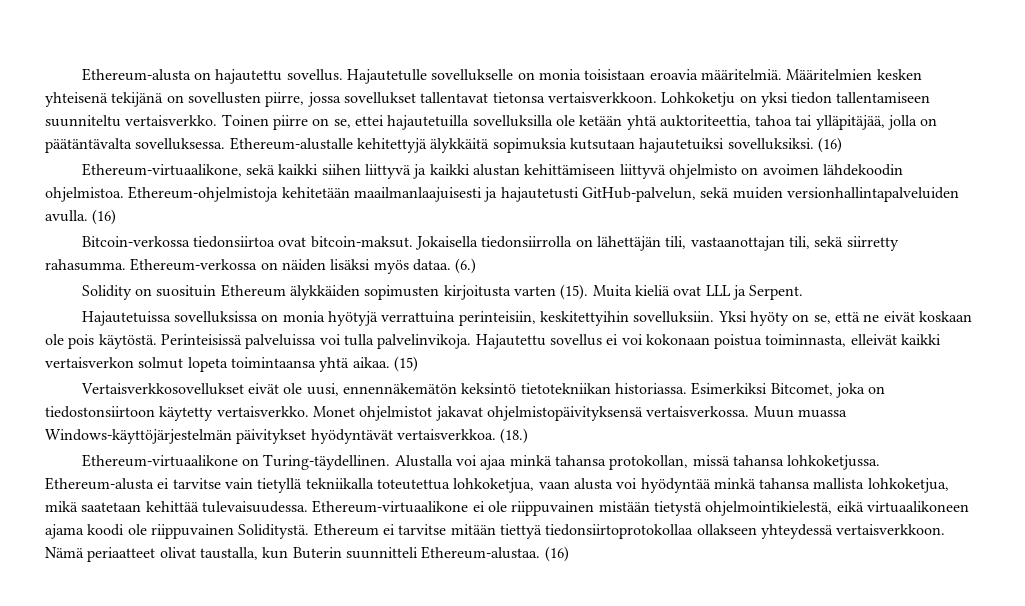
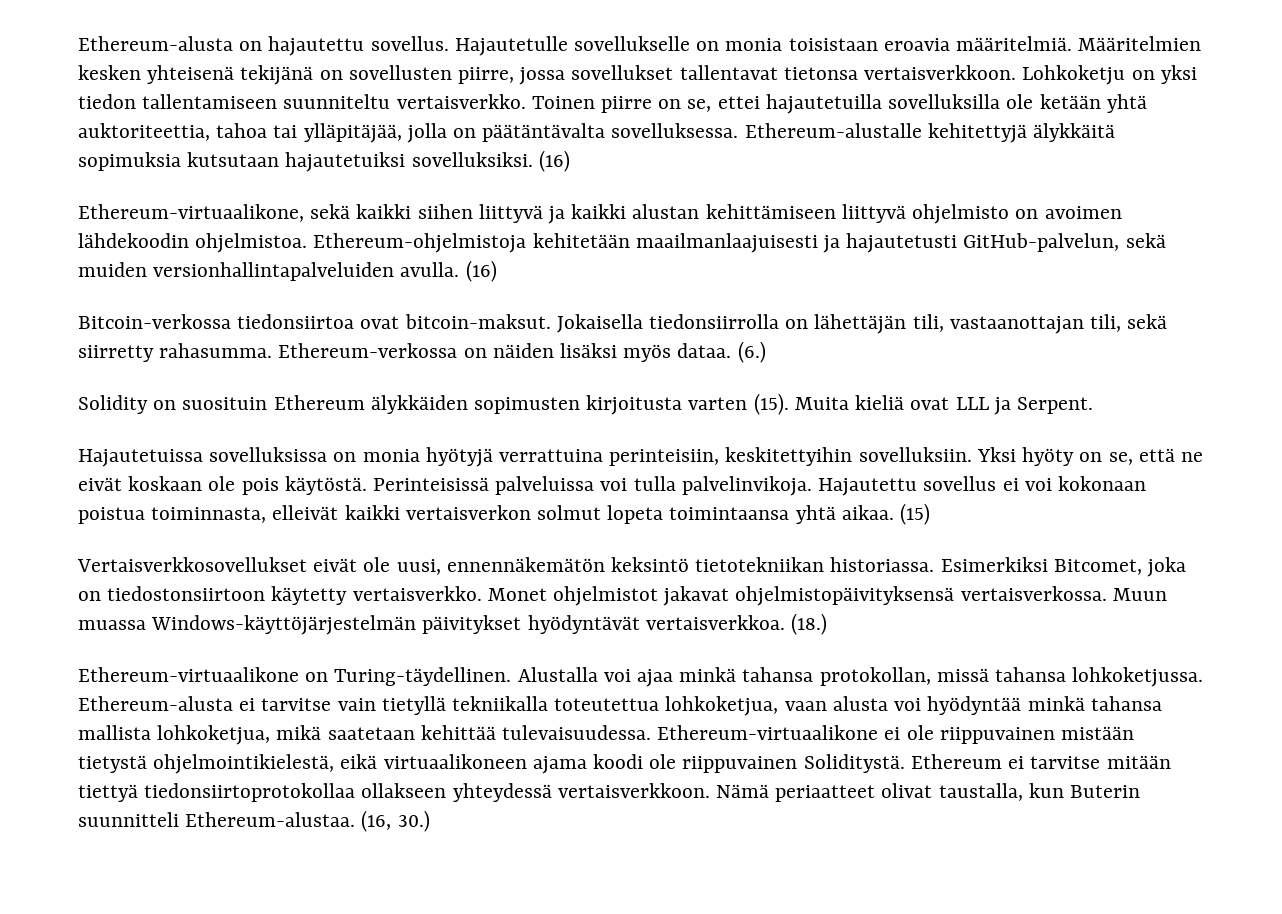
[544,546,569,562] (16) -> [361,810,430,832] (16, 30.)

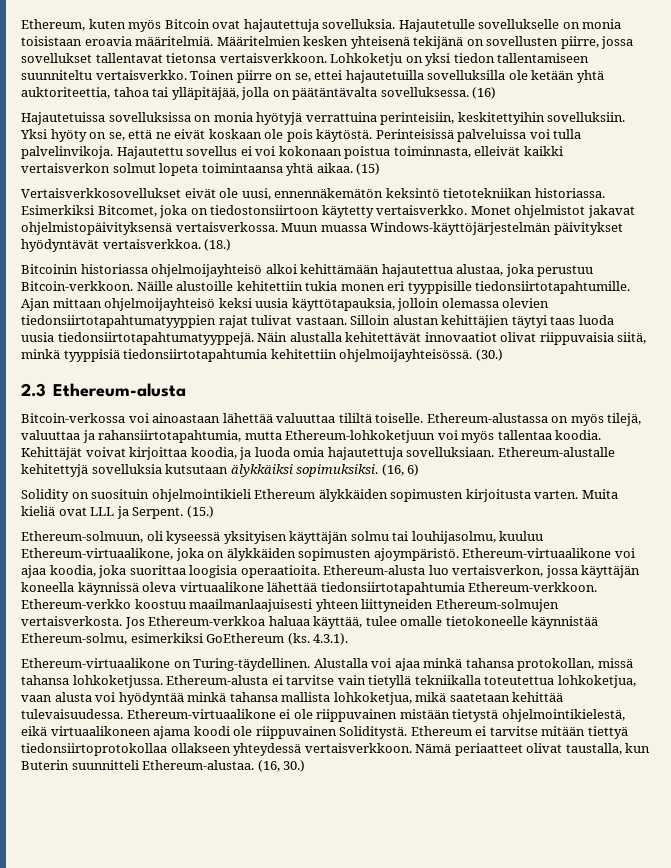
[78,36,449,56] Ethereum-alusta on hajautettu sovellus. -> [21,19,396,32] Ethereum, kuten myös Bitcoin ovat hajautettuja sovelluksia.
[744,123,1116,143] [78,150,570,172] [78,204,1122,224] [78,233,1166,253] [78,260,497,282] [78,314,1168,334] [78,341,766,363] [78,393,1093,415] Ethereum-alustalle kehitettyjä älykkäitä sopimuksia kutsutaan hajautetuiksi sovelluksiksi. (16) // Ethereum-virtuaalikone, sekä kaikki siihen liittyvä ja kaikki alustan kehittämiseen liittyvä ohjelmisto on avoimen lähdekoodin ohjelmistoa. Ethereum-ohjelmistoja kehitetään maailmanlaajuisesti ja hajautetusti GitHub-palvelun, sekä muiden versionhallintapalveluiden avulla. (16) // Bitcoin-verkossa tiedonsiirtoa ovat bitcoin-maksut. Jokaisella tiedonsiirrolla on lähettäjän tili, vastaanottajan tili, sekä siirretty rahasumma. Ethereum-verkossa on näiden lisäksi myös dataa. (6.) // Solidity on suosituin Ethereum älykkäiden sopimusten kirjoitusta varten (15). Muita kieliä ovat LLL ja Serpent. -> [472,87,497,99] (16)
(828, 624) none -> [21,264,594,277] [21,281,631,294] [21,298,550,311] [21,315,614,328] [21,332,647,345] [21,349,503,362] [21,383,186,397] [21,413,642,426] [21,430,602,443] [21,447,615,460] [21,464,420,477] [21,489,618,502] [21,506,214,519] [21,531,544,544] [21,548,635,561] [21,565,641,578] [21,582,598,595] [21,599,559,612] [21,616,599,629] [21,633,349,645] // Bitcoinin historiassa ohjelmoijayhteisö alkoi kehittämään hajautettua alustaa, joka perustuu Bitcoin-verkkoon. Näille alustoille kehitettiin tukia monen eri tyyppisille tiedonsiirtotapahtumille. Ajan mittaan ohjelmoijayhteisö keksi uusia käyttötapauksia, jolloin olemassa olevien tiedonsiirtotapahtumatyyppien rajat tulivat vastaan. Silloin alustan kehittäjien täytyi taas luoda uusia tiedonsiirtotapahtumatyyppejä. Näin alustalla kehitettävät innovaatiot olivat riippuvaisia siitä, minkä tyyppisiä tiedonsiirtotapahtumia kehitettiin ohjelmoijayhteisössä. (30.) // 2.3 Ethereum-alusta // Bitcoin-verkossa voi ainoastaan lähettää valuuttaa tililtä toiselle. Ethereum-alustassa on myös tilejä, valuuttaa ja rahansiirtotapahtumia, mutta Ethereum-lohkoketjuun voi myös tallentaa koodia. Kehittäjät voivat kirjoittaa koodia, ja luoda omia hajautettuja sovelluksiaan. Ethereum-alustalle kehitettyjä sovelluksia kutsutaan älykkäiksi sopimuksiksi. (16, 6) // Solidity on suosituin ohjelmointikieli Ethereum älykkäiden sopimusten kirjoitusta varten. Muita kieliä ovat LLL ja Serpent. (15.) // Ethereum-solmuun, oli kyseessä yksityisen käyttäjän solmu tai louhijasolmu, kuuluu Ethereum-virtuaalikone, joka on älykkäiden sopimusten ajoympäristö. Ethereum-virtuaalikone voi ajaa koodia, joka suorittaa loogisia operaatioita. Ethereum-alusta luo vertaisverkon, jossa käyttäjän koneella käynnissä oleva virtuaalikone lähettää tiedonsiirtotapahtumia Ethereum-verkkoon. Ethereum-verkko koostuu maailmanlaajuisesti yhteen liittyneiden Ethereum-solmujen vertaisverkosta. Jos Ethereum-verkkoa haluaa käyttää, tulee omalle tietokoneelle käynnistää Ethereum-solmu, esimerkiksi GoEthereum (ks. 4.3.1).

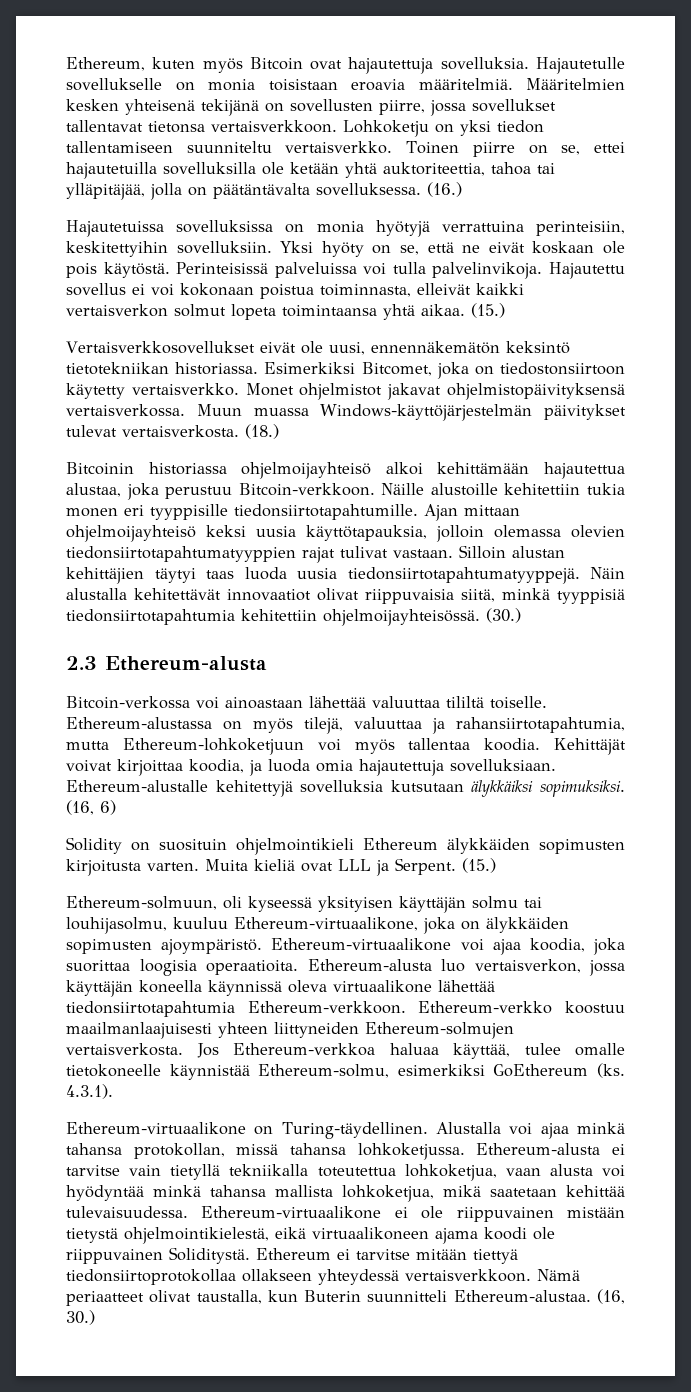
[472,87,497,99] (16) -> [427,182,462,197] (16.)
[356,163,381,175] (15) -> [471,303,505,318] (15.)
[21,239,201,252] hyödyntävät vertaisverkkoa. -> [66,425,239,438] tulevat vertaisverkosta.

